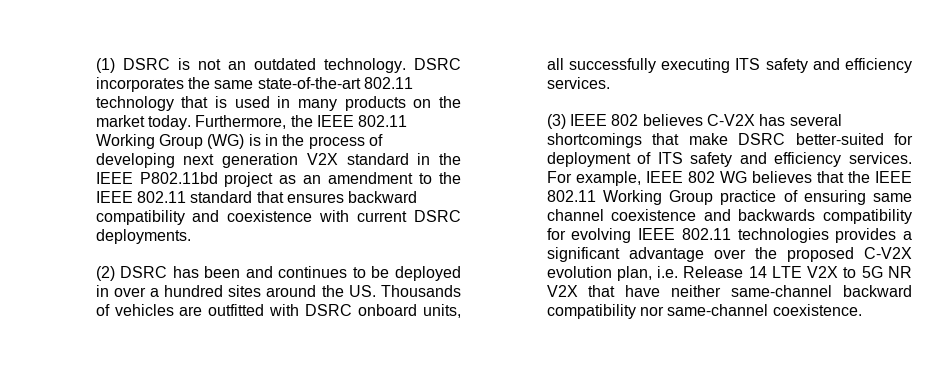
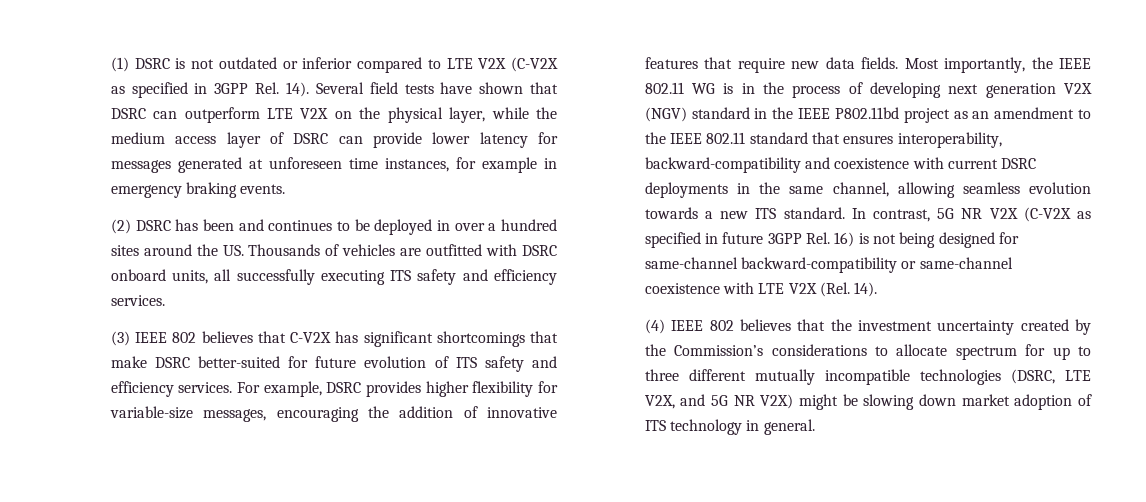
[227,58,461,73] [95,77,413,92] [95,96,461,111] [95,115,408,130] [95,134,383,149] [95,153,462,168] [95,172,462,187] [95,191,418,203] [95,210,461,225] [95,229,191,244] an outdated technology. DSRC incorporates the same state-of-the-art 802.11 technology that is used in many products on the market today. Furthermore, the IEEE 802.11 Working Group (WG) is in the process of developing next generation V2X standard in the IEEE P802.11bd project as an amendment to the IEEE 802.11 standard that ensures backward compatibility and coexistence with current DSRC deployments. -> [218,57,559,73] [110,82,558,98] [110,107,558,123] [110,132,558,148] [110,157,557,173] [110,182,286,198] outdated or inferior compared to LTE V2X (C-V2X as specified in 3GPP Rel. 14). Several field tests have shown that DSRC can outperform LTE V2X on the physical layer, while the medium access layer of DSRC can provide lower latency for messages generated at unforeseen time instances, for example in emergency braking events.
(703, 120) none -> [257,331,286,343] that
[789,114,842,126] several -> [363,331,433,347] significant
[546,152,631,167] deployment -> [315,356,427,368] future evolution
[645,171,747,183] IEEE 802 WG -> [326,381,558,397] [109,406,558,422] [644,57,1091,73] [644,82,1092,98] [644,107,1091,123] [644,132,1002,148] [644,157,1037,173] [644,182,1091,198] [644,207,1091,222] [644,232,1020,248] [644,257,1013,273] [644,282,878,297] [644,319,734,334] DSRC provides higher flexibility for variable-size messages, encouraging the addition of innovative features that require new data fields. Most importantly, the IEEE 802.11 WG is in the process of developing next generation V2X (NGV) standard in the IEEE P802.11bd project as an amendment to the IEEE 802.11 standard that ensures interoperability, backward-compatibility and coexistence with current DSRC deployments in the same channel, allowing seamless evolution towards a new ITS standard. In contrast, 5G NR V2X (C-V2X as specified in future 3GPP Rel. 16) is not being designed for same-channel backward-compatibility or same-channel coexistence with LTE V2X (Rel. 14). // (4) IEEE 802
[875,171,912,183] [546,190,912,205] [546,209,912,224] [546,228,912,243] [546,247,912,262] [546,266,912,281] [546,285,912,297] [546,304,862,319] IEEE 802.11 Working Group practice of ensuring same channel coexistence and backwards compatibility for evolving IEEE 802.11 technologies provides a significant advantage over the proposed C-V2X evolution plan, i.e. Release 14 LTE V2X to 5G NR V2X that have neither same-channel backward compatibility nor same-channel coexistence. -> [857,319,1091,335] [644,344,1091,360] [644,369,1091,385] [644,394,1092,410] [644,419,815,435] investment uncertainty created by the Commission’s considerations to allocate spectrum for up to three different mutually incompatible technologies (DSRC, LTE V2X, and 5G NR V2X) might be slowing down market adoption of ITS technology in general.

